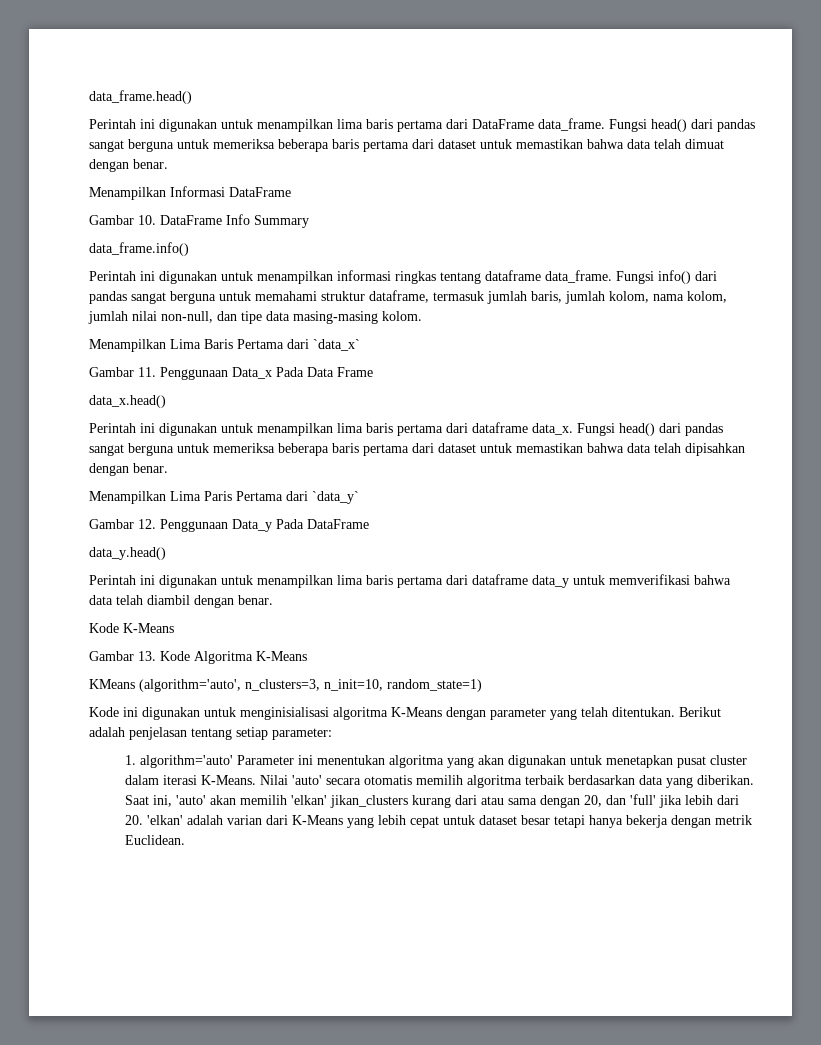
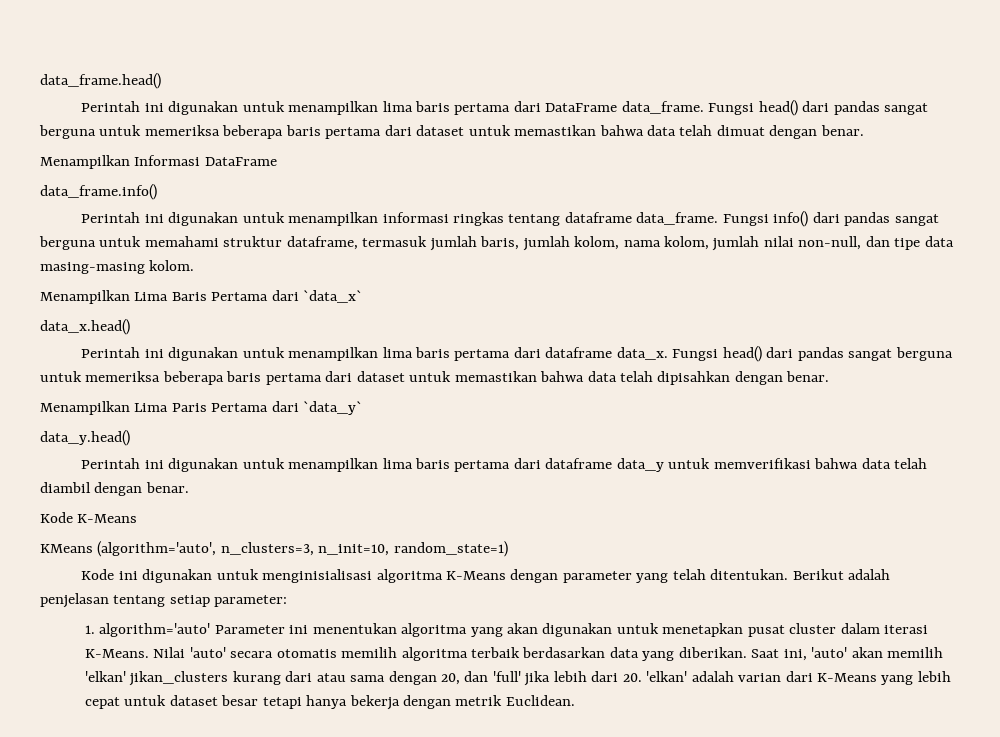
[89,214,309,228] // Gambar 10. DataFrame Info Summary -> (277, 161) none
[89,367,373,380] // Gambar 11. Penggunaan Data_x Pada Data Frame -> (363, 296) none
[89,519,369,532] // Gambar 12. Penggunaan Data_y Pada DataFrame -> (363, 408) none
[89,651,307,664] // Gambar 13. Kode Algoritma K-Means -> (138, 518) none

